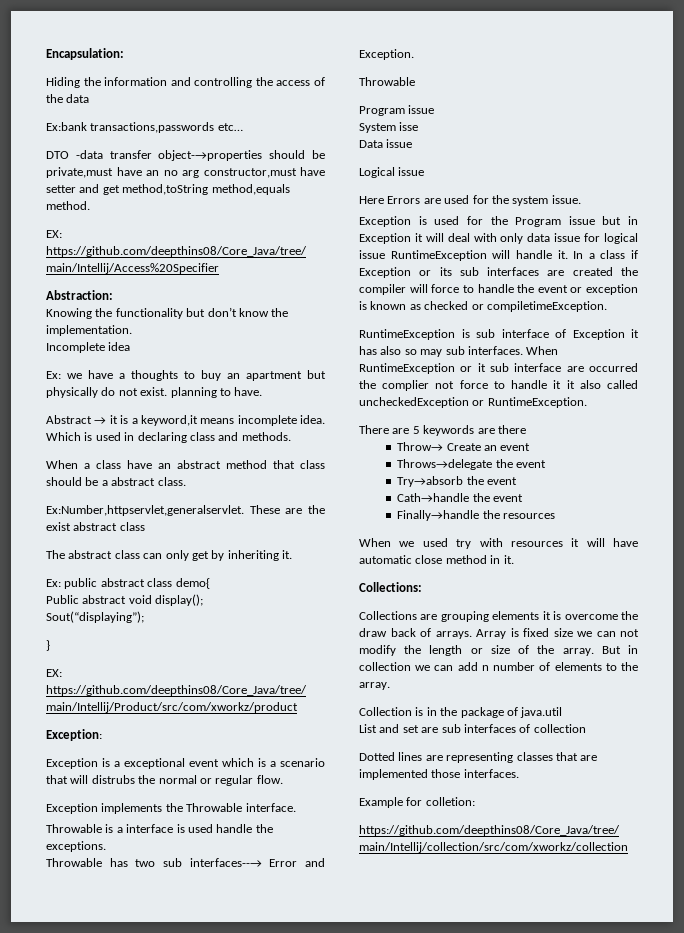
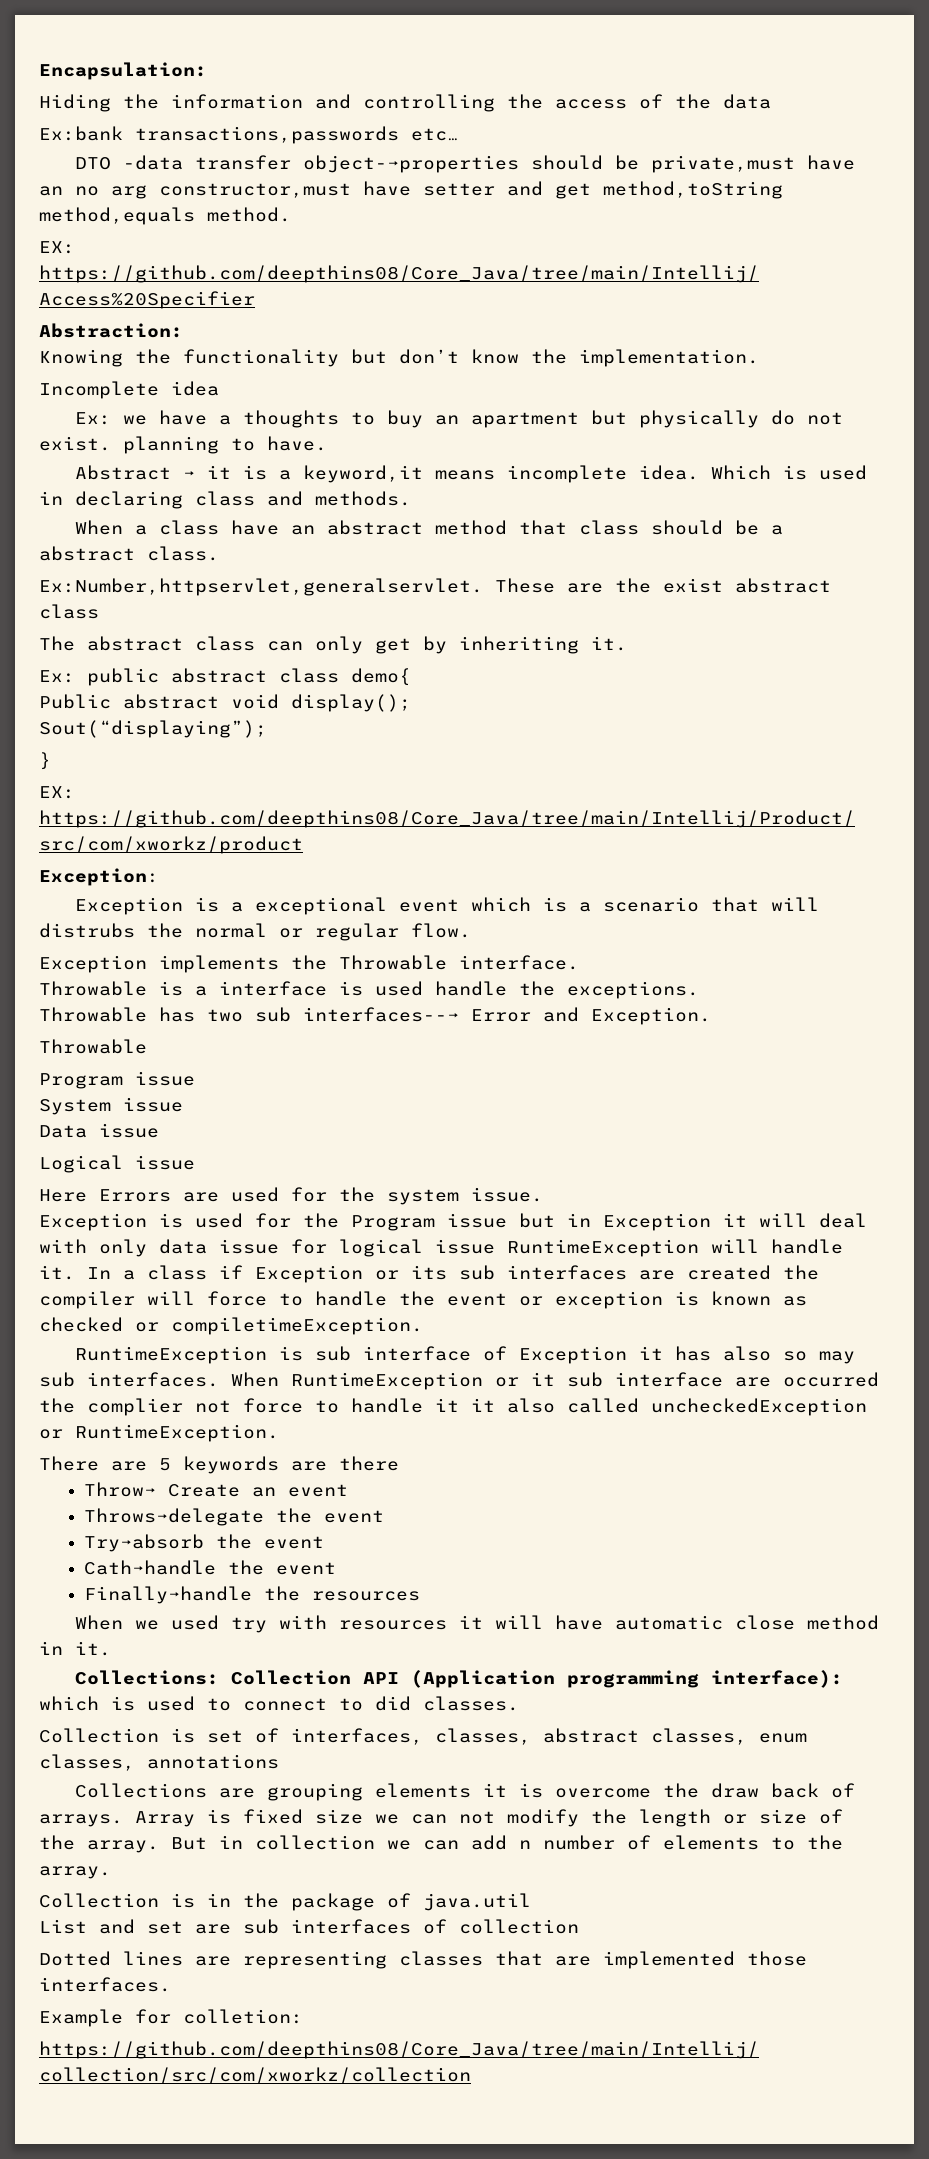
[399,122,419,131] isse -> [123,1097,183,1112] issue
(422, 587) none -> [230,1670,843,1688] [39,1696,519,1711] [39,1728,807,1745] [39,1754,279,1771] Collection API (Application programming interface): which is used to connect to did classes. // Collection is set of interfaces, classes, abstract classes, enum classes, annotations

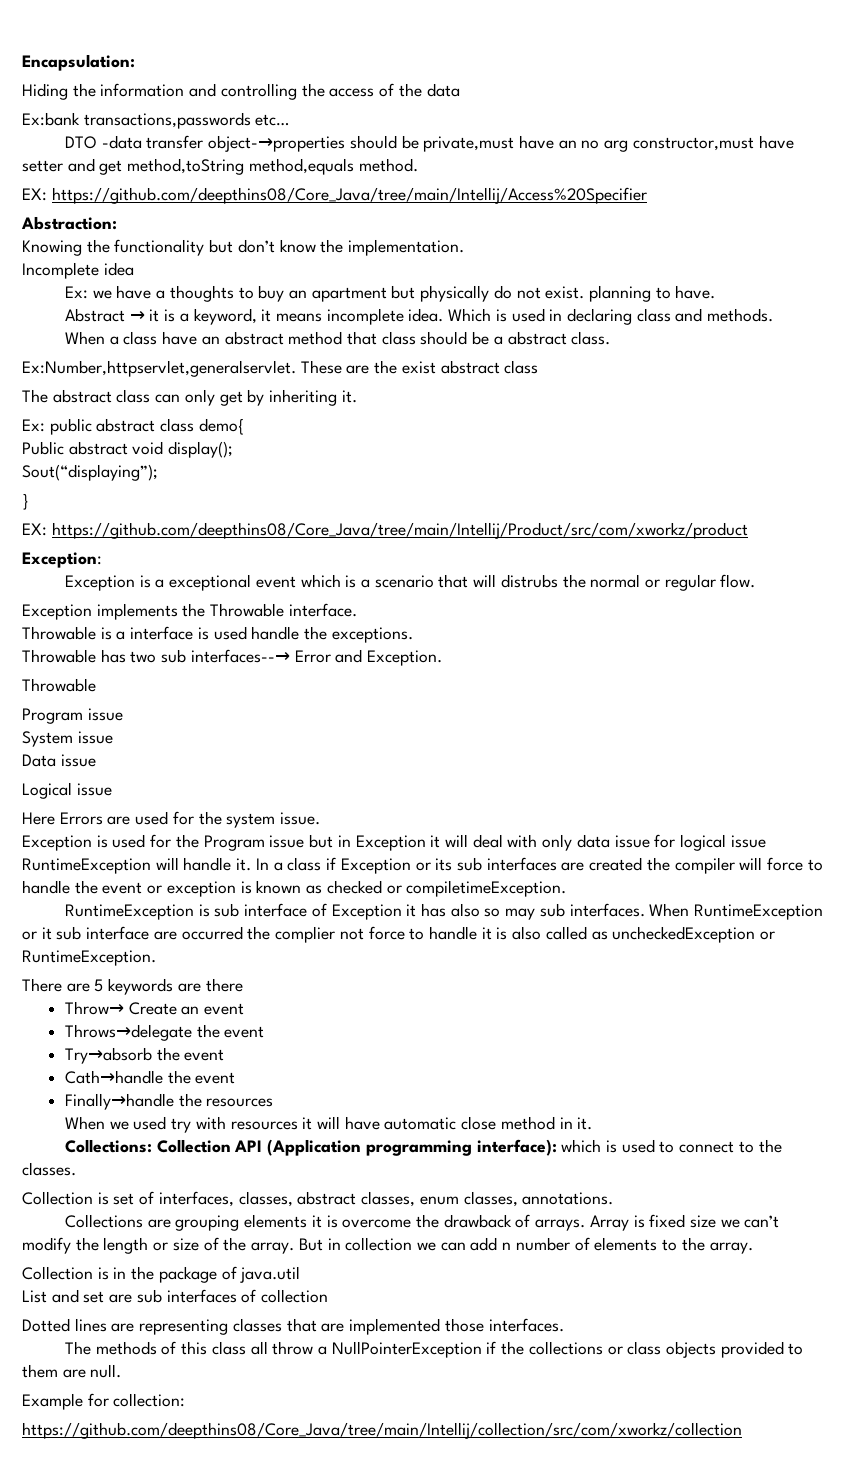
[302,465,423,483] keyword,it -> [193,308,272,325] keyword, it
[471,1398,495,1412] it -> [496,927,508,940] is
(639, 1405) none -> [591,931,608,940] as
[375,1696,411,1711] did -> [758,1139,782,1153] the
[147,1754,279,1769] annotations -> [522,1192,614,1205] annotations.
[710,1783,819,1798] draw back -> [443,1214,512,1228] drawback
[411,1811,495,1824] can not -> [744,1215,780,1228] can’t
(171, 1984) none -> [64,1341,804,1358] [22,1364,122,1378] // The methods of this class all throw a NullPointerException if the collections or class objects provided to them are null.
[183,2009,303,2024] colletion: -> [113,1393,186,1407] collection:

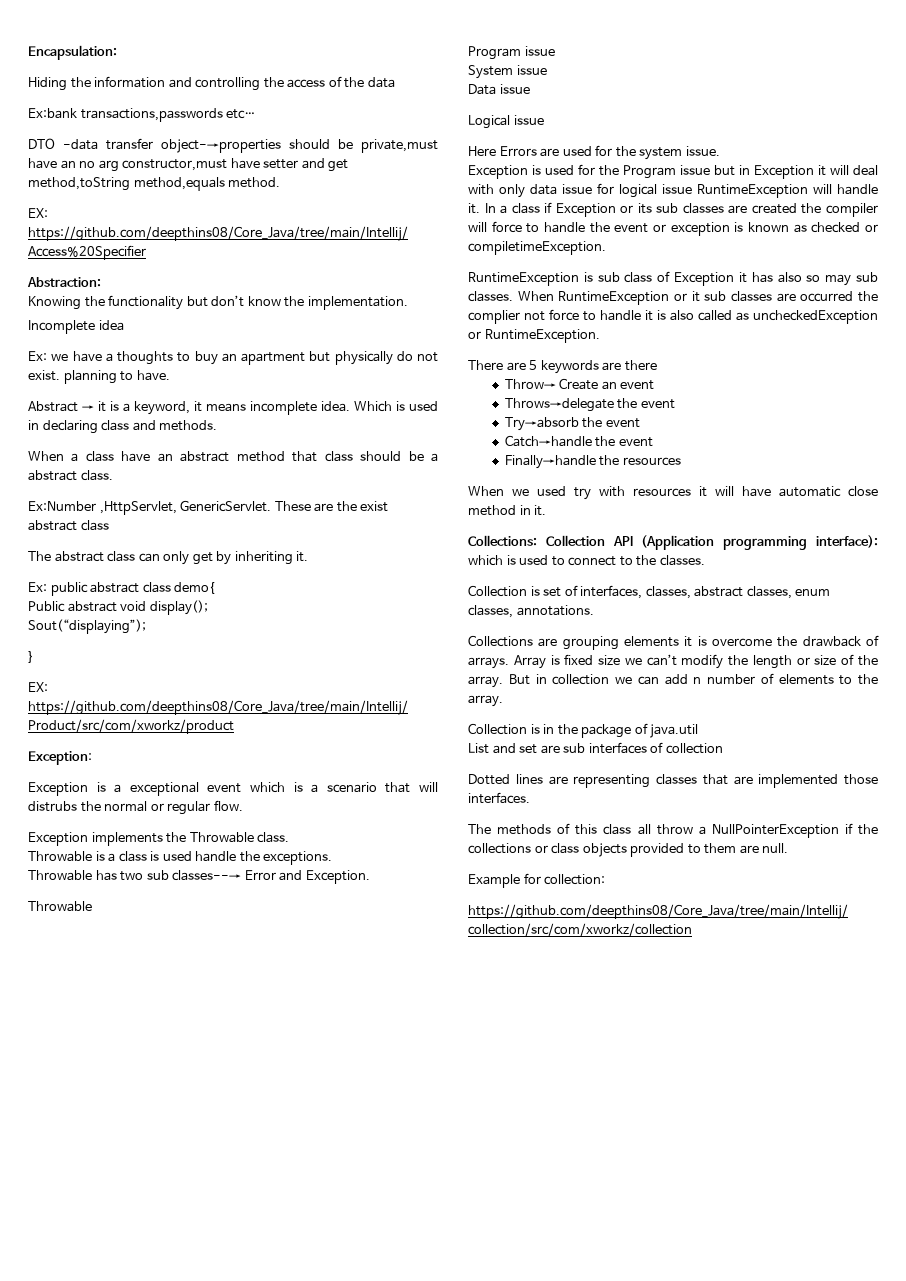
[22,360,296,377] Ex:Number,httpservlet,generalservlet. -> [28,500,272,515] Ex:Number ,HttpServlet, GenericServlet.
[288,603,357,617] interface. -> [257,832,290,843] class.
[130,626,194,640] interface -> [118,851,147,862] class
[190,649,290,663] interfaces--→ -> [172,870,242,881] classes--→
[486,857,557,871] interfaces -> [682,203,724,214] classes
[244,903,308,917] interface -> [624,272,653,283] class
[569,903,645,917] interfaces. -> [468,291,513,302] classes.
[86,926,150,940] interface -> [731,291,772,302] classes
[64,1070,163,1084] Cath→handle -> [504,435,592,447] Catch→handle

